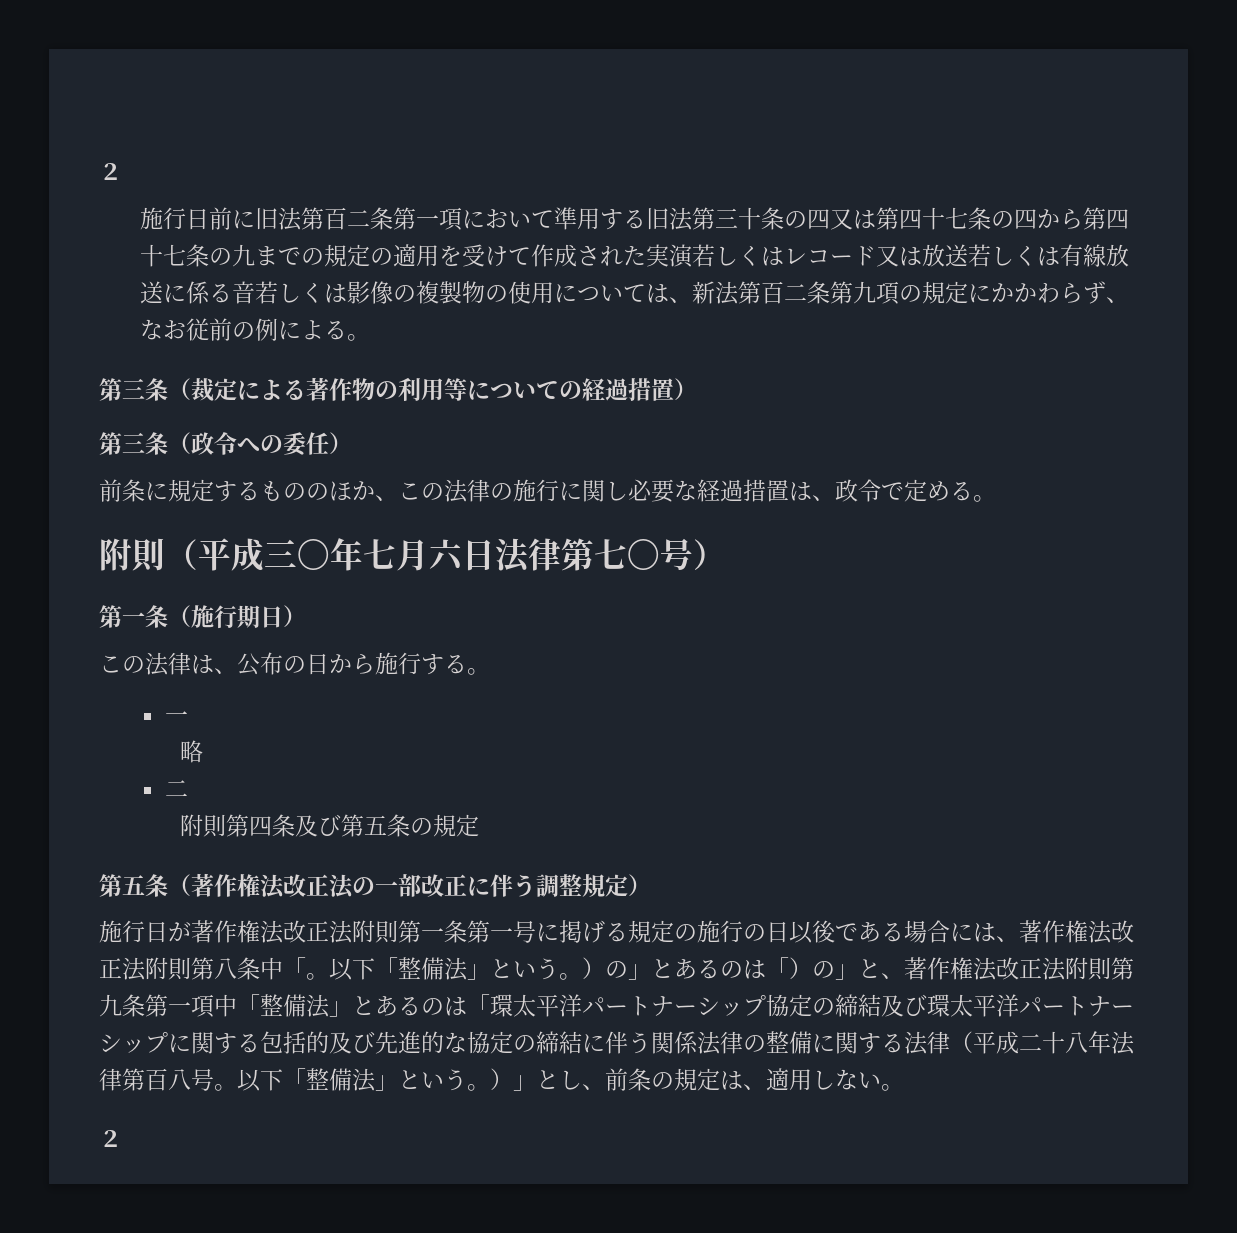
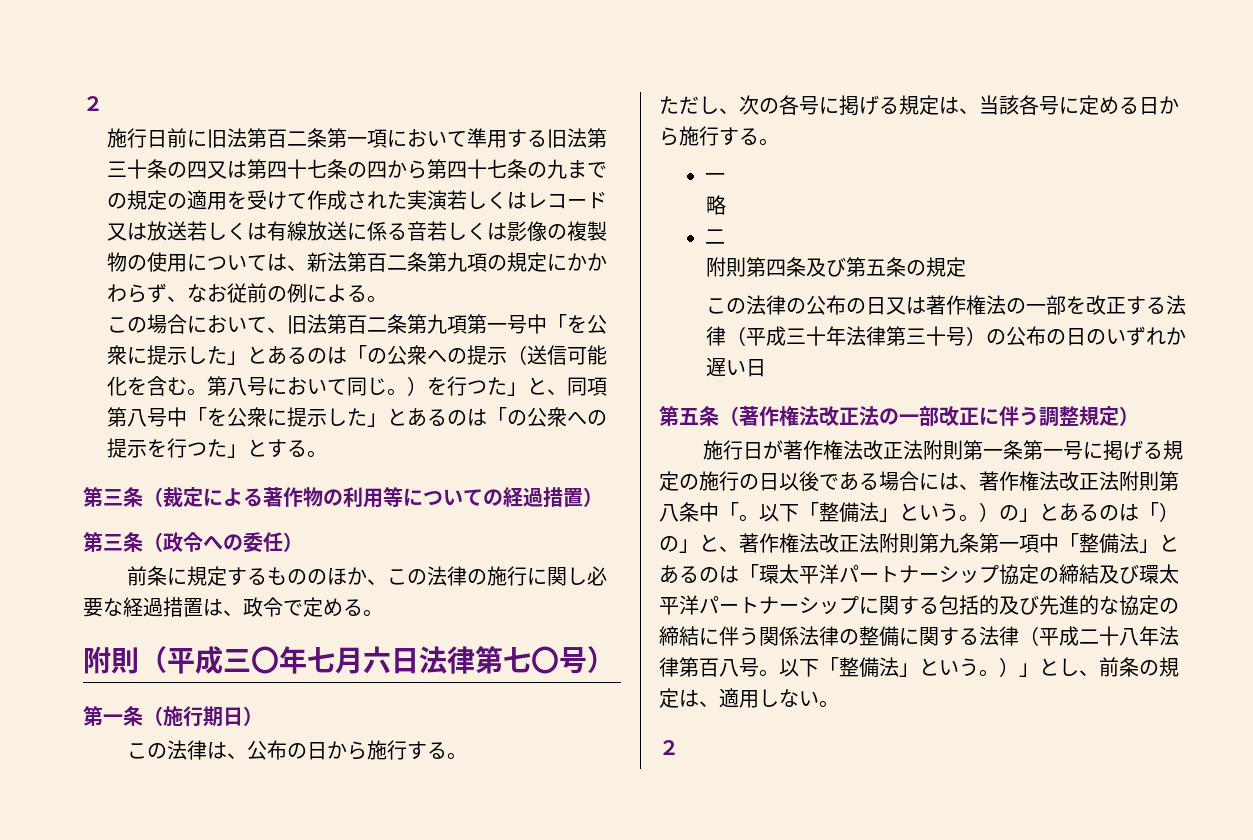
(370, 337) none -> [106,314,607,334] [106,345,607,365] [106,376,607,396] [106,407,607,427] [106,438,327,458] // この場合において、旧法第百二条第九項第一号中「を公衆に提示した」とあるのは「の公衆への提示（送信可能化を含む。第八号において同じ。）を行つた」と、同項第八号中「を公衆に提示した」とあるのは「の公衆への提示を行つた」とする。
(490, 671) none -> [659,95,1179,116] [659,126,779,146] // ただし、次の各号に掲げる規定は、当該各号に定める日から施行する。
(480, 825) none -> [706,295,1187,315] [706,326,1187,346] [706,357,767,377] // この法律の公布の日又は著作権法の一部を改正する法律（平成三十年法律第三十号）の公布の日のいずれか遅い日

